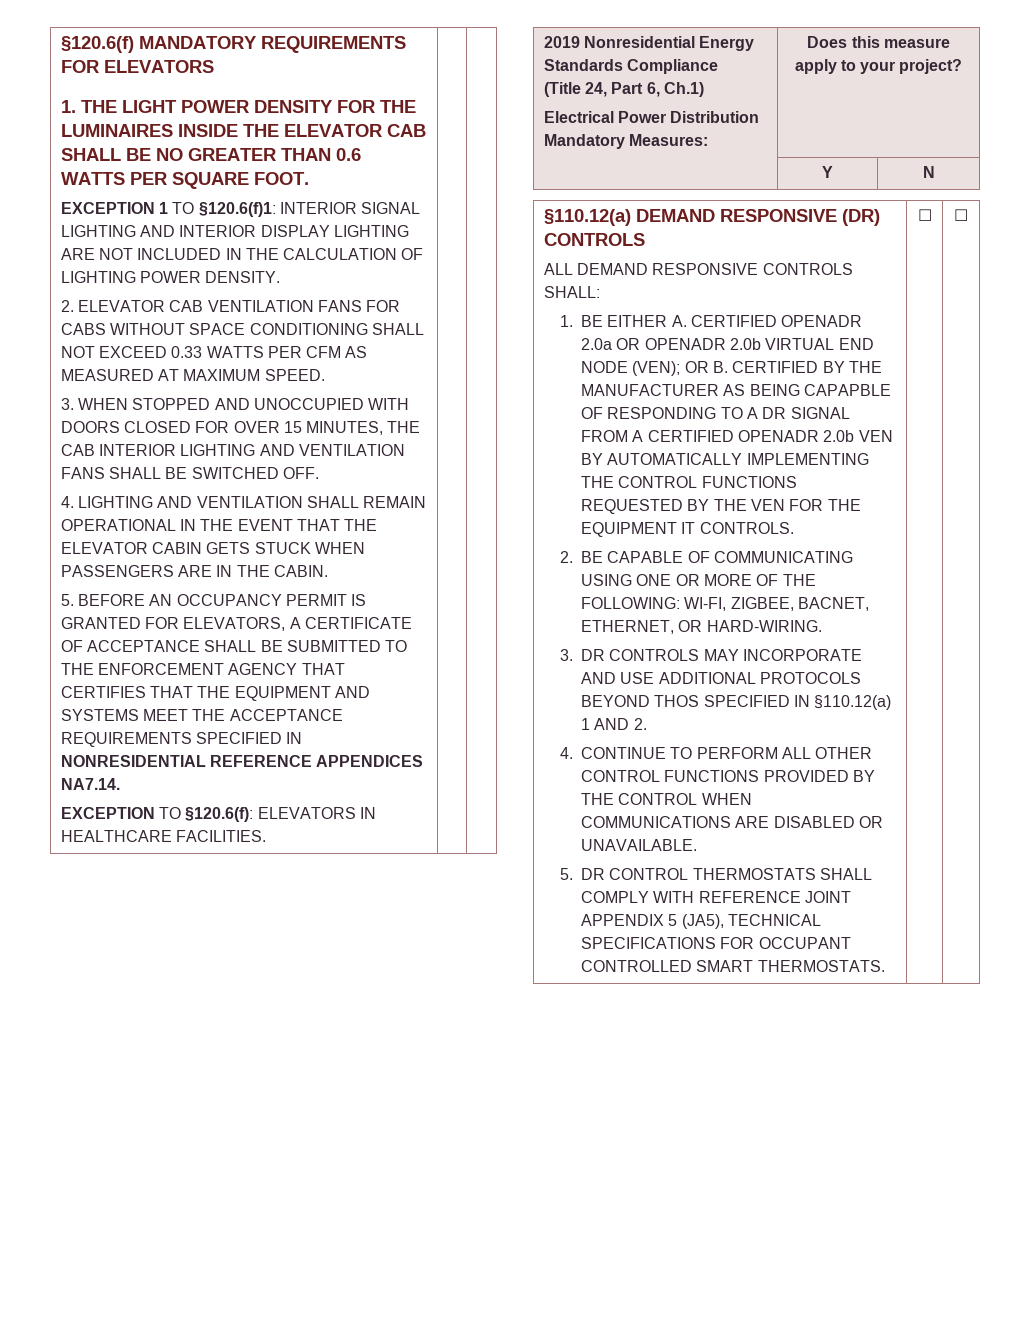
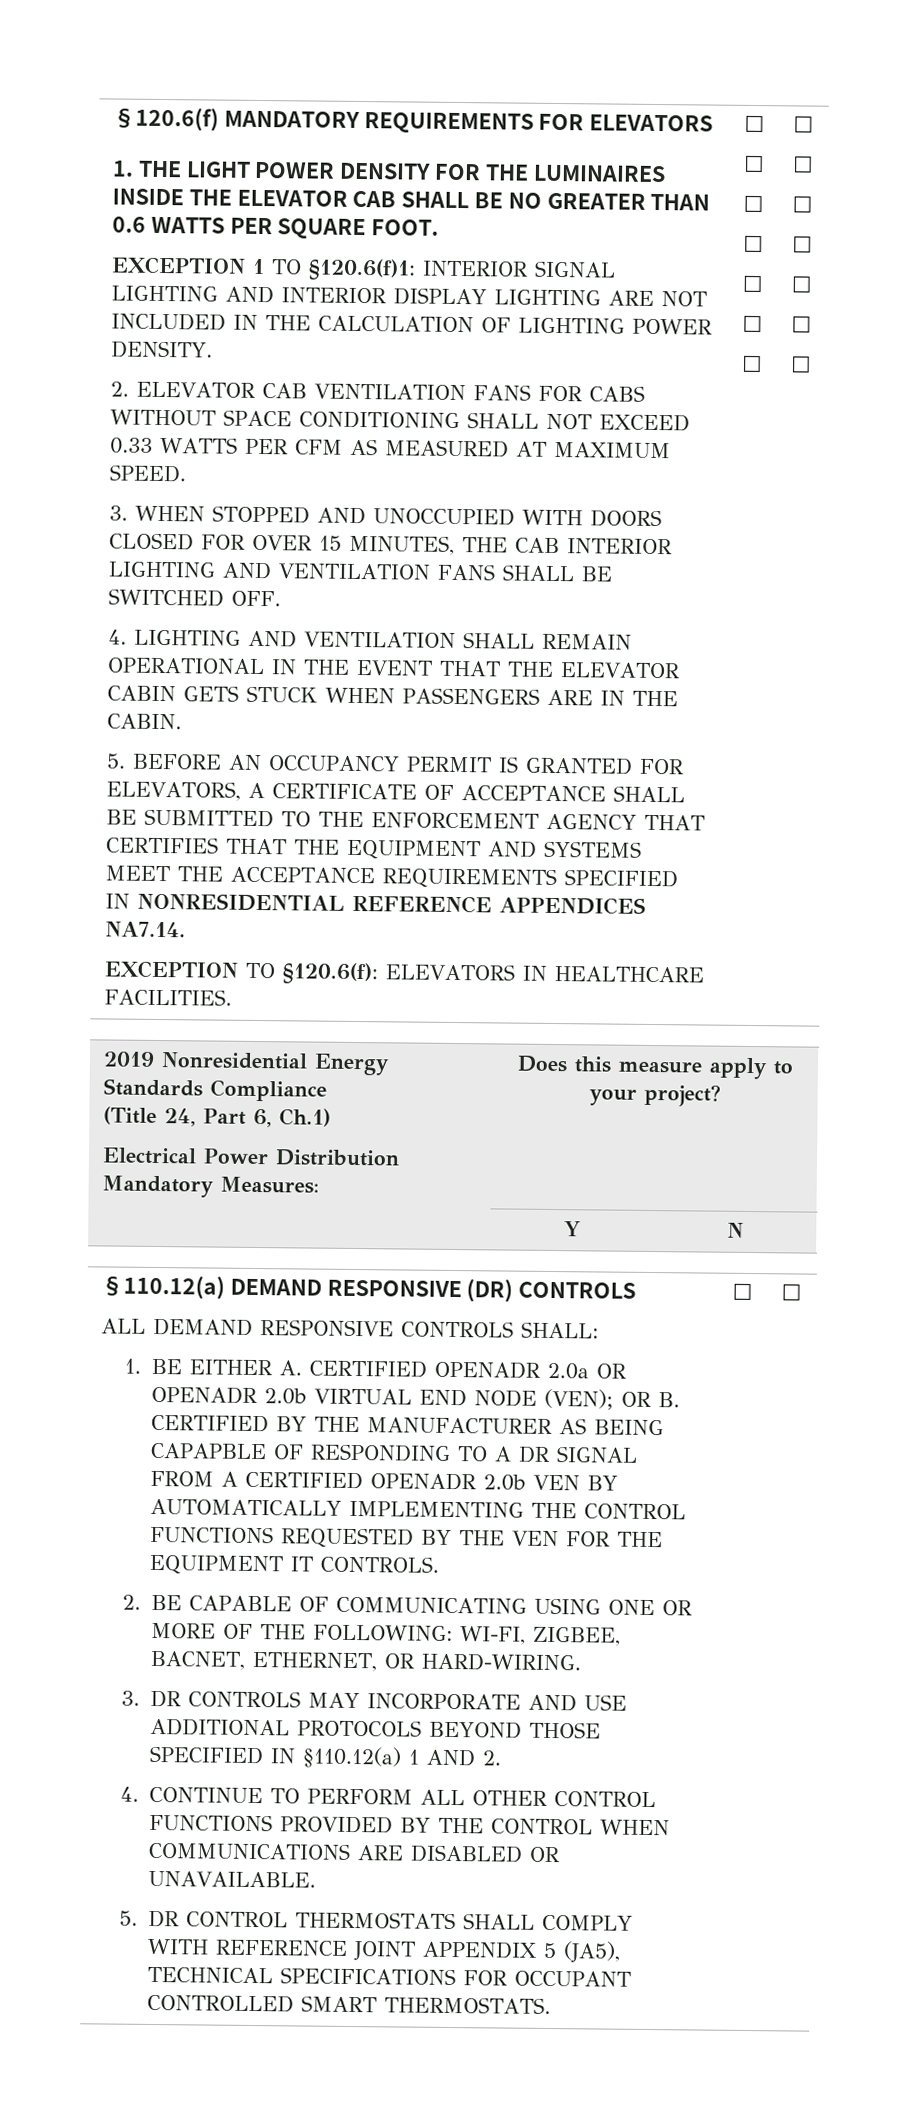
(266, 836) | -> [744,114,765,133] [743,154,765,173] [743,194,764,213] [743,234,764,253] [742,274,763,293] [742,314,763,333] [741,354,763,373] [793,115,814,133] [792,155,814,173] [792,195,813,213] [792,235,813,253] [791,275,812,293] [791,315,812,333] [790,355,812,373] ☐ // ☐ // ☐ // ☐ // ☐ // ☐ // ☐ | ☐ // ☐ // ☐ // ☐ // ☐ // ☐ // ☐
[654,695,700,707] THOS -> [529,1721,602,1739] THOSE

